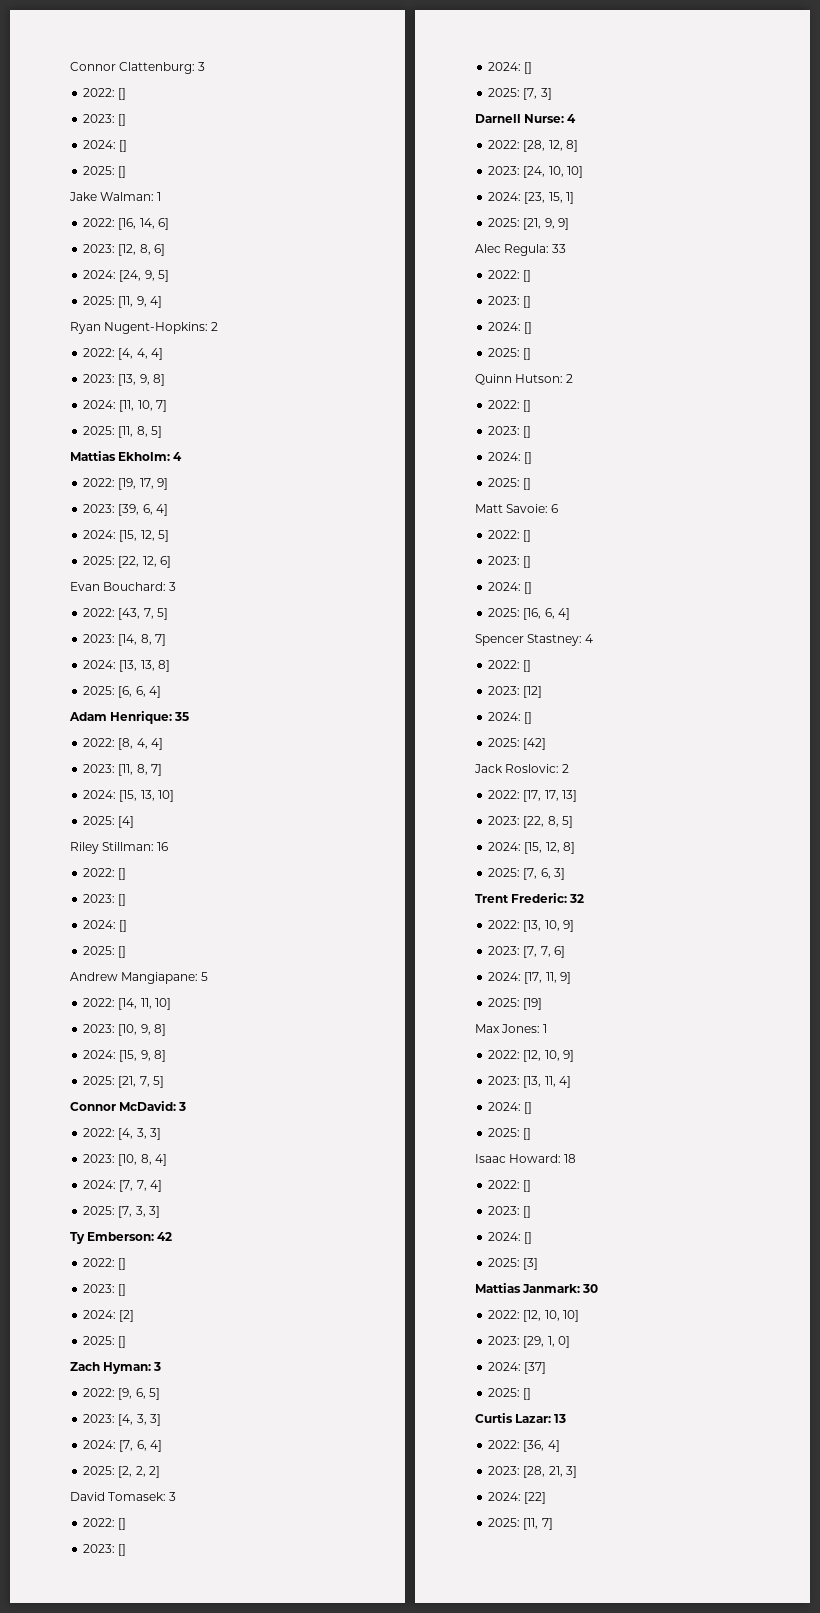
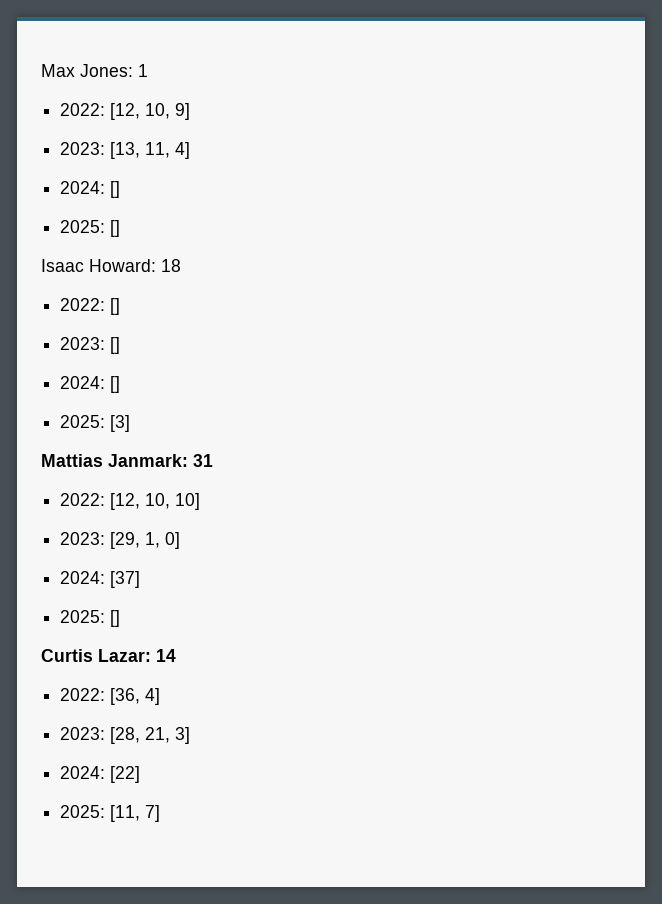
[70,62,206,74] [83,88,127,100] [83,114,127,126] [83,140,128,152] [83,166,127,178] [69,192,162,201] [83,218,169,230] [83,244,165,256] [83,270,169,282] [83,296,162,308] [70,322,219,334] [83,348,163,360] [83,374,165,386] [83,400,167,412] [83,426,162,438] [70,451,183,461] [83,478,168,490] [83,504,168,516] [83,530,169,542] [83,556,171,568] [70,582,177,591] [83,608,168,620] [83,634,166,646] [83,660,170,672] [83,686,161,698] [69,711,190,724] [83,738,163,750] [83,764,162,776] [83,790,174,802] [83,816,135,828] [70,842,169,854] [83,868,127,880] [83,894,127,906] [83,920,128,932] [83,946,127,958] [70,972,209,984] [83,998,171,1010] [83,1024,166,1036] [83,1050,166,1062] [83,1076,164,1088] [70,1101,187,1111] [83,1128,161,1140] [83,1154,167,1166] [83,1180,162,1192] [83,1206,160,1218] [70,1232,173,1244] [83,1258,127,1270] [83,1284,127,1296] [83,1310,135,1322] [83,1336,127,1348] [70,1362,162,1374] [83,1388,160,1400] [83,1414,161,1426] [83,1440,162,1452] [83,1466,160,1478] [70,1492,177,1501] [83,1518,127,1530] [83,1544,127,1556] [488,62,533,74] [488,88,552,100] [475,114,577,123] [488,140,578,152] [488,166,583,178] [488,192,574,204] [488,218,569,230] [475,244,567,256] [488,270,532,282] [488,296,532,308] [488,322,533,334] [488,348,532,360] [475,374,574,385] [488,400,532,412] [488,426,532,438] [488,452,533,464] [488,478,532,490] [475,504,559,513] [488,530,532,542] [488,556,532,568] [488,582,533,594] [488,608,570,620] [475,634,594,646] [488,660,532,672] [488,686,543,698] [488,712,533,724] [488,738,547,750] [474,764,570,773] [488,790,577,802] [488,816,573,828] [488,842,575,854] [488,868,565,880] [475,893,585,903] [488,920,574,932] [488,946,565,958] [488,972,571,984] [488,998,543,1010] Connor Clattenburg: 3 // 2022: [] // 2023: [] // 2024: [] // 2025: [] // Jake Walman: 1 // 2022: [16, 14, 6] // 2023: [12, 8, 6] // 2024: [24, 9, 5] // 2025: [11, 9, 4] // Ryan Nugent-Hopkins: 2 // 2022: [4, 4, 4] // 2023: [13, 9, 8] // 2024: [11, 10, 7] // 2025: [11, 8, 5] // Mattias Ekholm: 4 // 2022: [19, 17, 9] // 2023: [39, 6, 4] // 2024: [15, 12, 5] // 2025: [22, 12, 6] // Evan Bouchard: 3 // 2022: [43, 7, 5] // 2023: [14, 8, 7] // 2024: [13, 13, 8] // 2025: [6, 6, 4] // Adam Henrique: 35 // 2022: [8, 4, 4] // 2023: [11, 8, 7] // 2024: [15, 13, 10] // 2025: [4] // Riley Stillman: 16 // 2022: [] // 2023: [] // 2024: [] // 2025: [] // Andrew Mangiapane: 5 // 2022: [14, 11, 10] // 2023: [10, 9, 8] // 2024: [15, 9, 8] // 2025: [21, 7, 5] // Connor McDavid: 3 // 2022: [4, 3, 3] // 2023: [10, 8, 4] // 2024: [7, 7, 4] // 2025: [7, 3, 3] // Ty Emberson: 42 // 2022: [] // 2023: [] // 2024: [2] // 2025: [] // Zach Hyman: 3 // 2022: [9, 6, 5] // 2023: [4, 3, 3] // 2024: [7, 6, 4] // 2025: [2, 2, 2] // David Tomasek: 3 // 2022: [] // 2023: [] // 2024: [] // 2025: [7, 3] // Darnell Nurse: 4 // 2022: [28, 12, 8] // 2023: [24, 10, 10] // 2024: [23, 15, 1] // 2025: [21, 9, 9] // Alec Regula: 33 // 2022: [] // 2023: [] // 2024: [] // 2025: [] // Quinn Hutson: 2 // 2022: [] // 2023: [] // 2024: [] // 2025: [] // Matt Savoie: 6 // 2022: [] // 2023: [] // 2024: [] // 2025: [16, 6, 4] // Spencer Stastney: 4 // 2022: [] // 2023: [12] // 2024: [] // 2025: [42] // Jack Roslovic: 2 // 2022: [17, 17, 13] // 2023: [22, 8, 5] // 2024: [15, 12, 8] // 2025: [7, 6, 3] // Trent Frederic: 32 // 2022: [13, 10, 9] // 2023: [7, 7, 6] // 2024: [17, 11, 9] // 2025: [19] // -> (41, 70) none
[582,1284,599,1293] 30 -> [193,454,213,467] 31
[554,1414,567,1423] 13 -> [156,649,176,662] 14

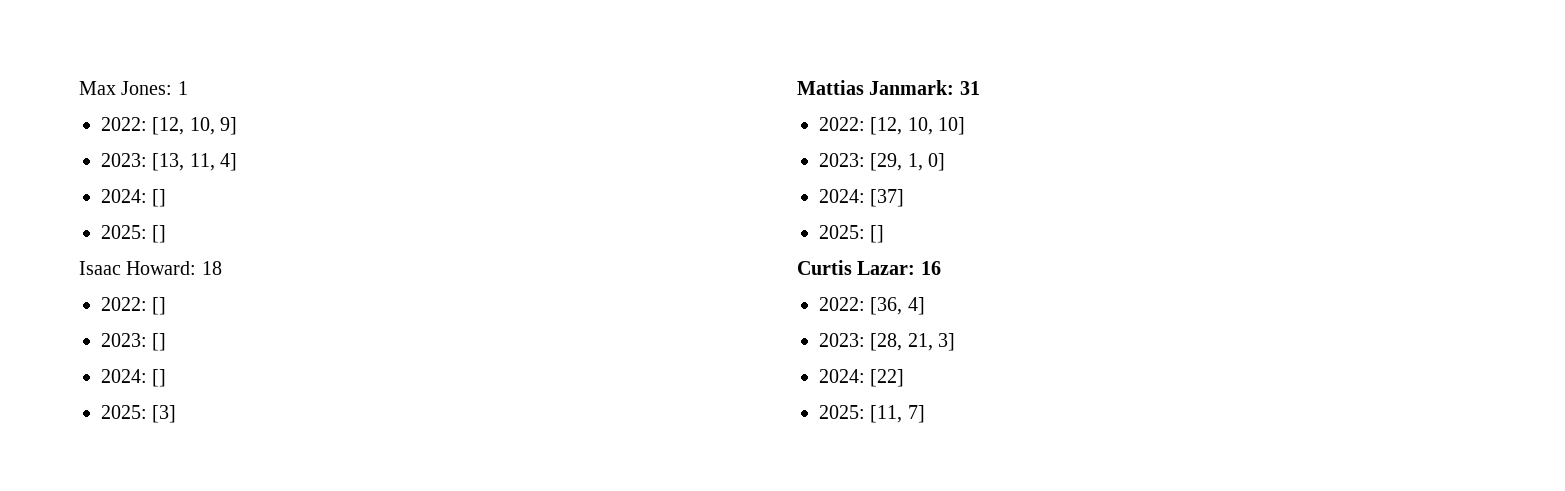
[156,649,176,662] 14 -> [920,261,941,275] 16

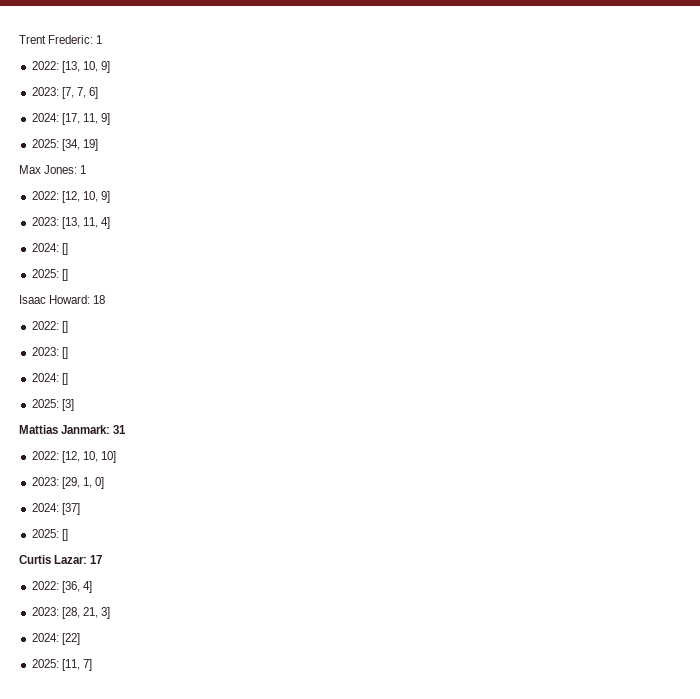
(79, 88) none -> [19,35,103,44] [31,61,110,73] [31,87,98,99] [31,113,110,125] [31,139,98,151] Trent Frederic: 1 // 2022: [13, 10, 9] // 2023: [7, 7, 6] // 2024: [17, 11, 9] // 2025: [34, 19] //
[920,261,941,275] 16 -> [90,555,103,564] 17

